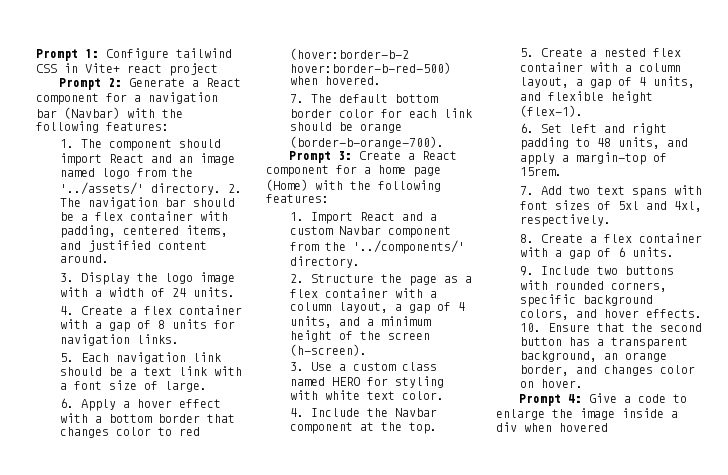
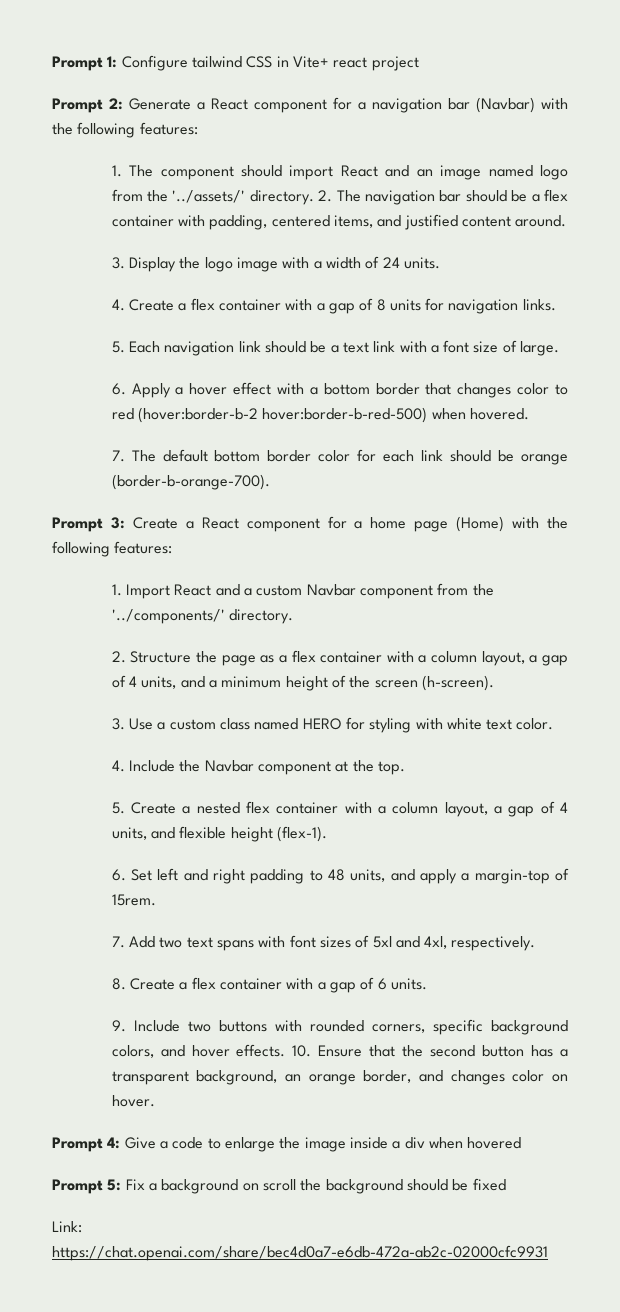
(608, 427) none -> [52,1178,506,1194] [52,1221,82,1233] [52,1245,548,1261] // Prompt 5: Fix a background on scroll the background should be fixed // Link: https://chat.openai.com/share/bec4d0a7-e6db-472a-ab2c-02000cfc9931

